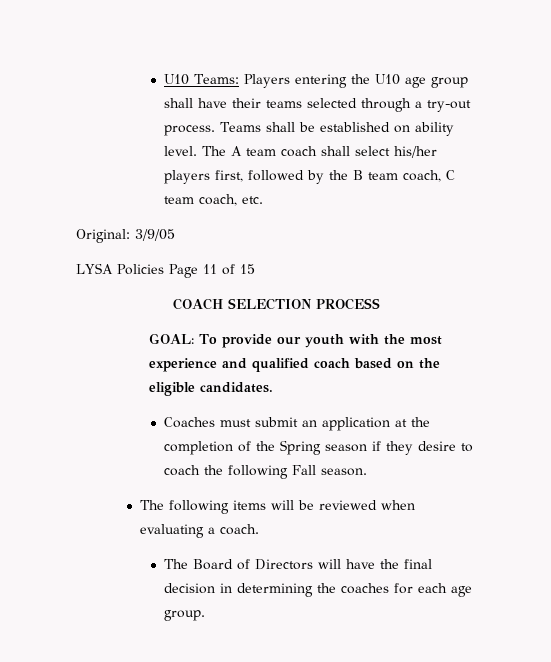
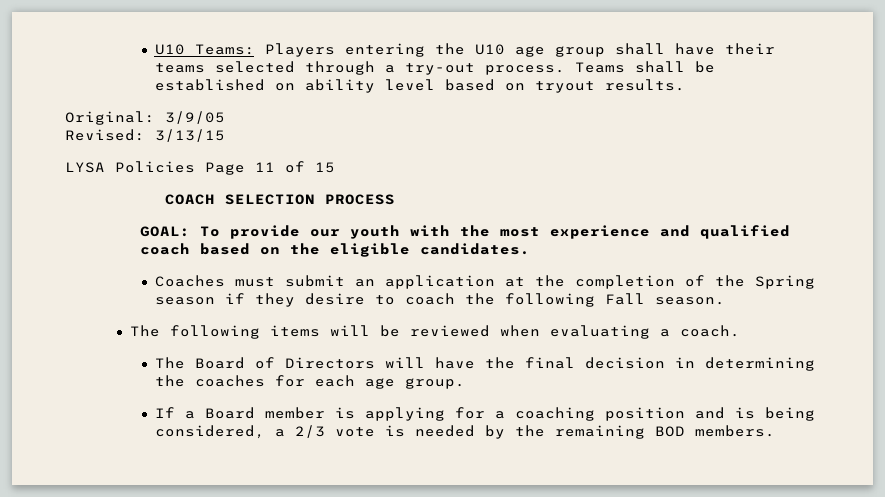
[163,146,437,158] [163,170,455,184] [163,194,263,206] level. The A team coach shall select his/her players first, followed by the B team coach, C team coach, etc. -> [384,79,685,93] level based on tryout results.
(175, 235) none -> [65,129,225,142] // Revised: 3/13/15
(205, 615) none -> [154,407,815,421] [154,425,775,439] // If a Board member is applying for a coaching position and is being considered, a 2/3 vote is needed by the remaining BOD members.

